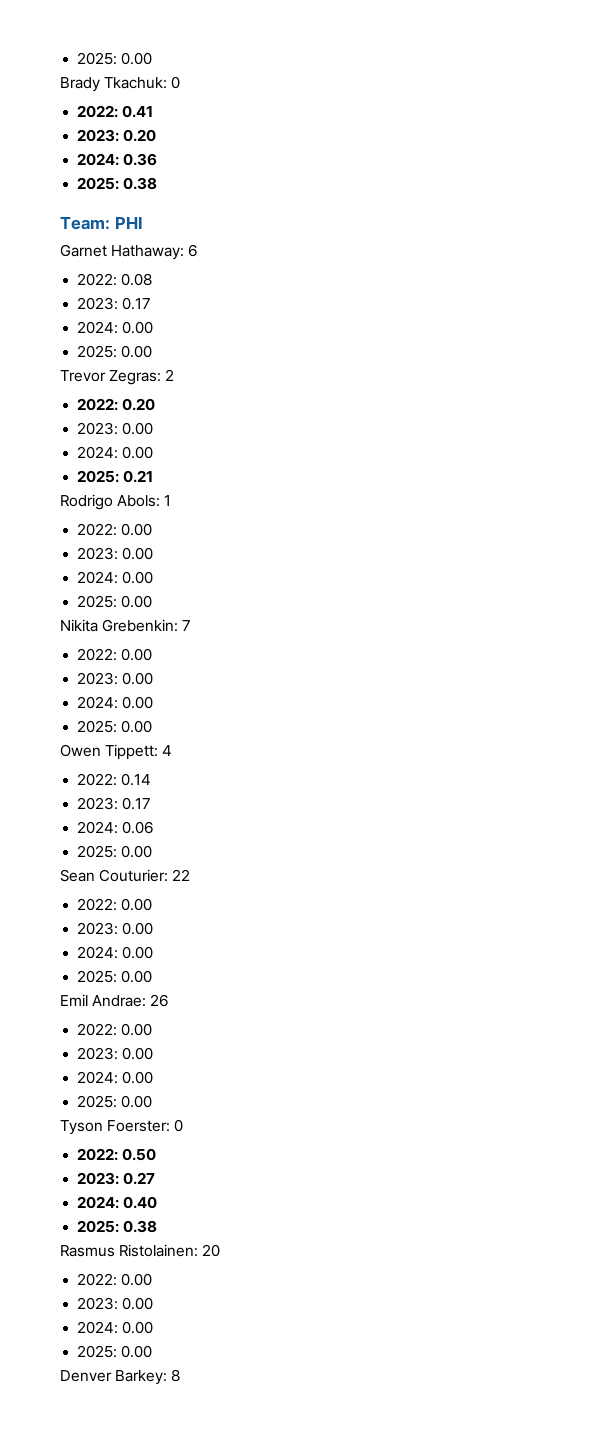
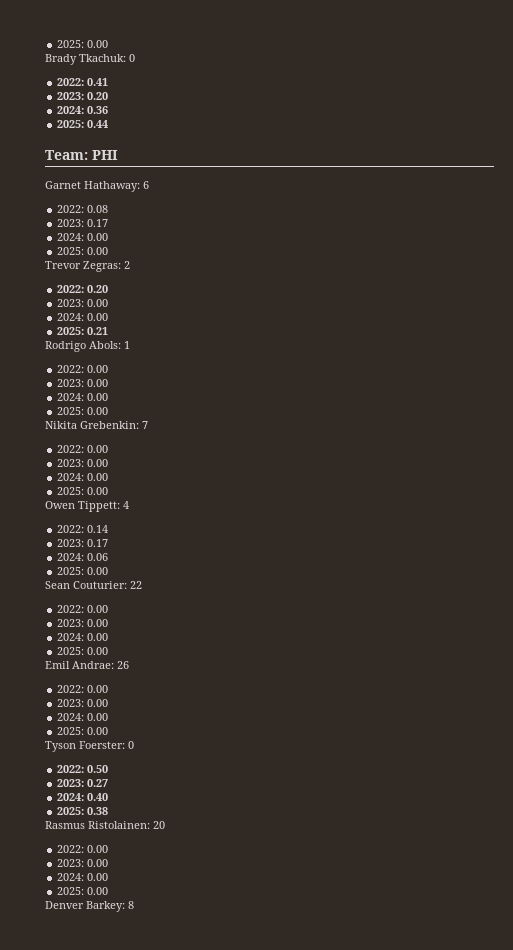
[123,177,158,190] 0.38 -> [87,120,109,128] 0.44

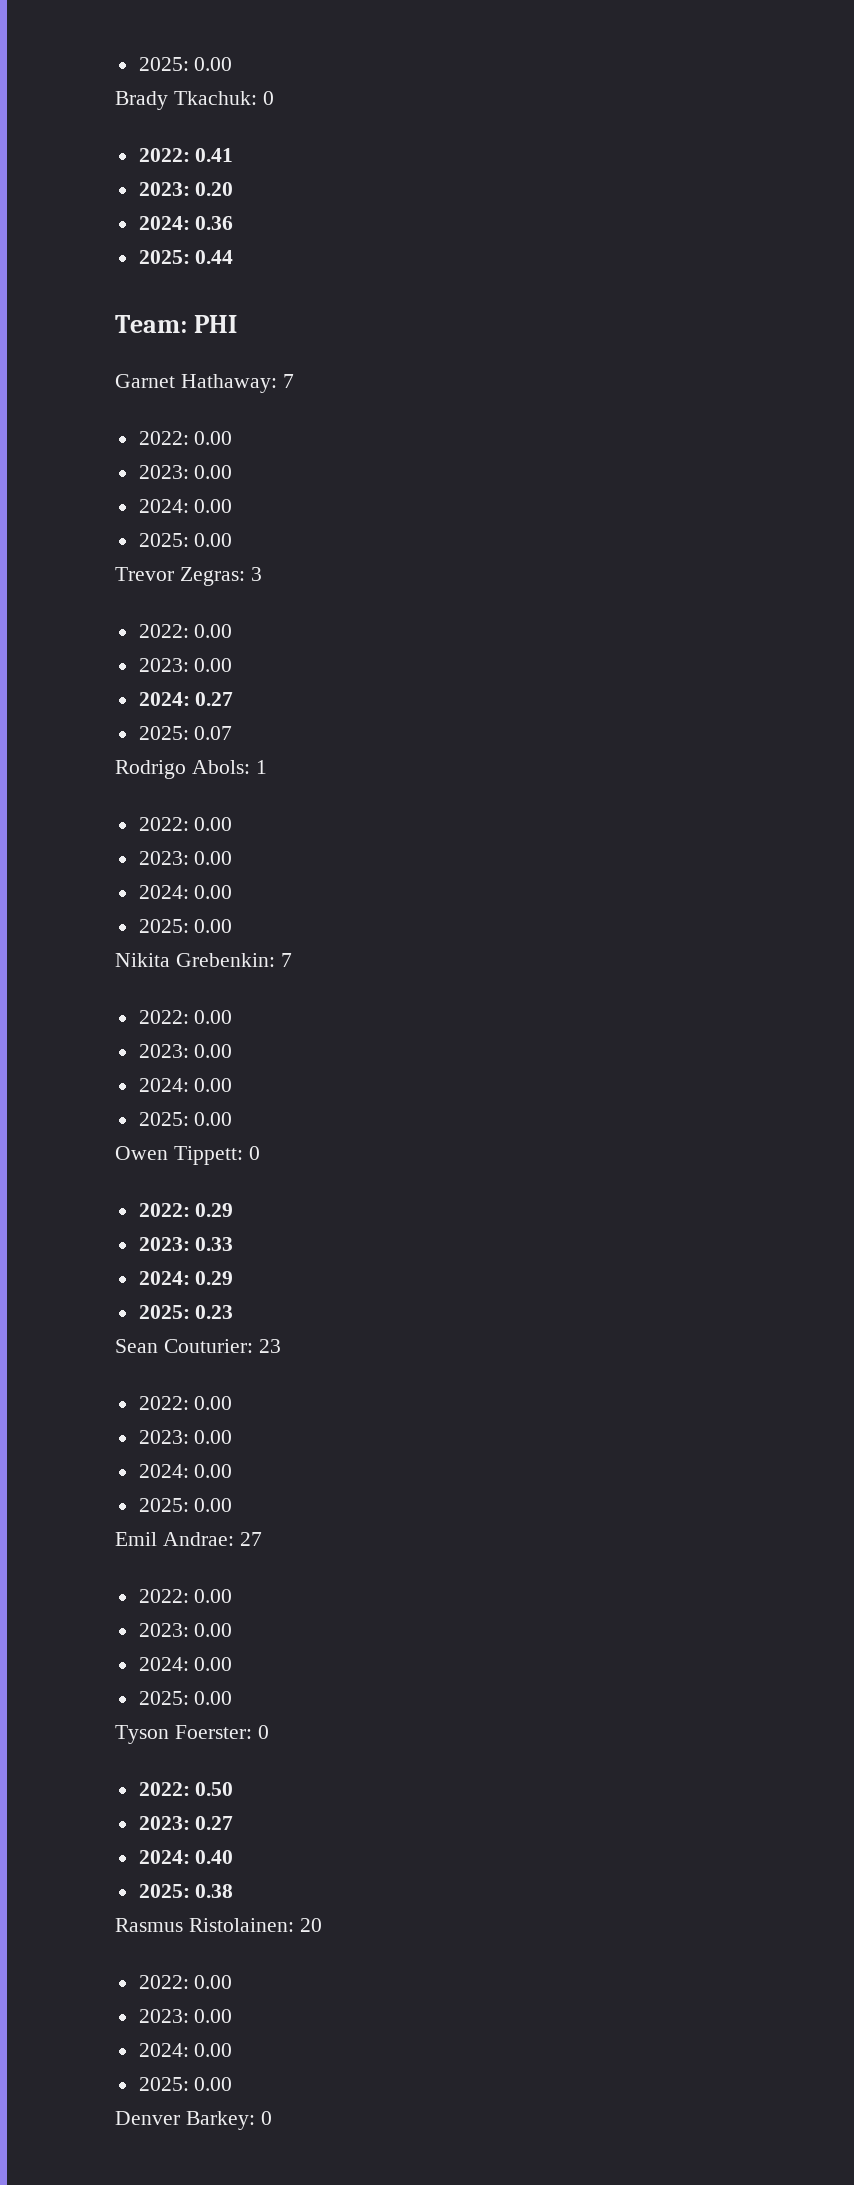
[143,181,149,189] [57,205,109,213] [57,219,109,227] 6 // 2022: 0.08 // 2023: 0.17 -> [282,374,294,388] [138,431,233,445] [138,465,233,479] 7 // 2022: 0.00 // 2023: 0.00
[124,261,130,269] [57,285,109,293] [57,299,109,307] [57,313,109,321] [57,327,109,335] 2 // 2022: 0.20 // 2023: 0.00 // 2024: 0.00 // 2025: 0.21 -> [250,567,262,581] [138,624,233,638] [138,658,233,672] [138,692,234,706] [138,726,233,740] 3 // 2022: 0.00 // 2023: 0.00 // 2024: 0.27 // 2025: 0.07
[123,501,129,509] [57,525,109,533] [57,539,109,547] [57,553,109,561] [57,567,109,575] 4 // 2022: 0.14 // 2023: 0.17 // 2024: 0.06 // 2025: 0.00 -> [248,1146,260,1160] [138,1203,234,1217] [138,1237,234,1251] [138,1271,234,1285] [138,1305,234,1319] 0 // 2022: 0.29 // 2023: 0.33 // 2024: 0.29 // 2025: 0.23
[130,581,142,589] 22 -> [258,1339,281,1353] 23
[117,661,129,669] 26 -> [239,1532,262,1546] 27
[128,901,134,909] 8 -> [260,2111,272,2125] 0

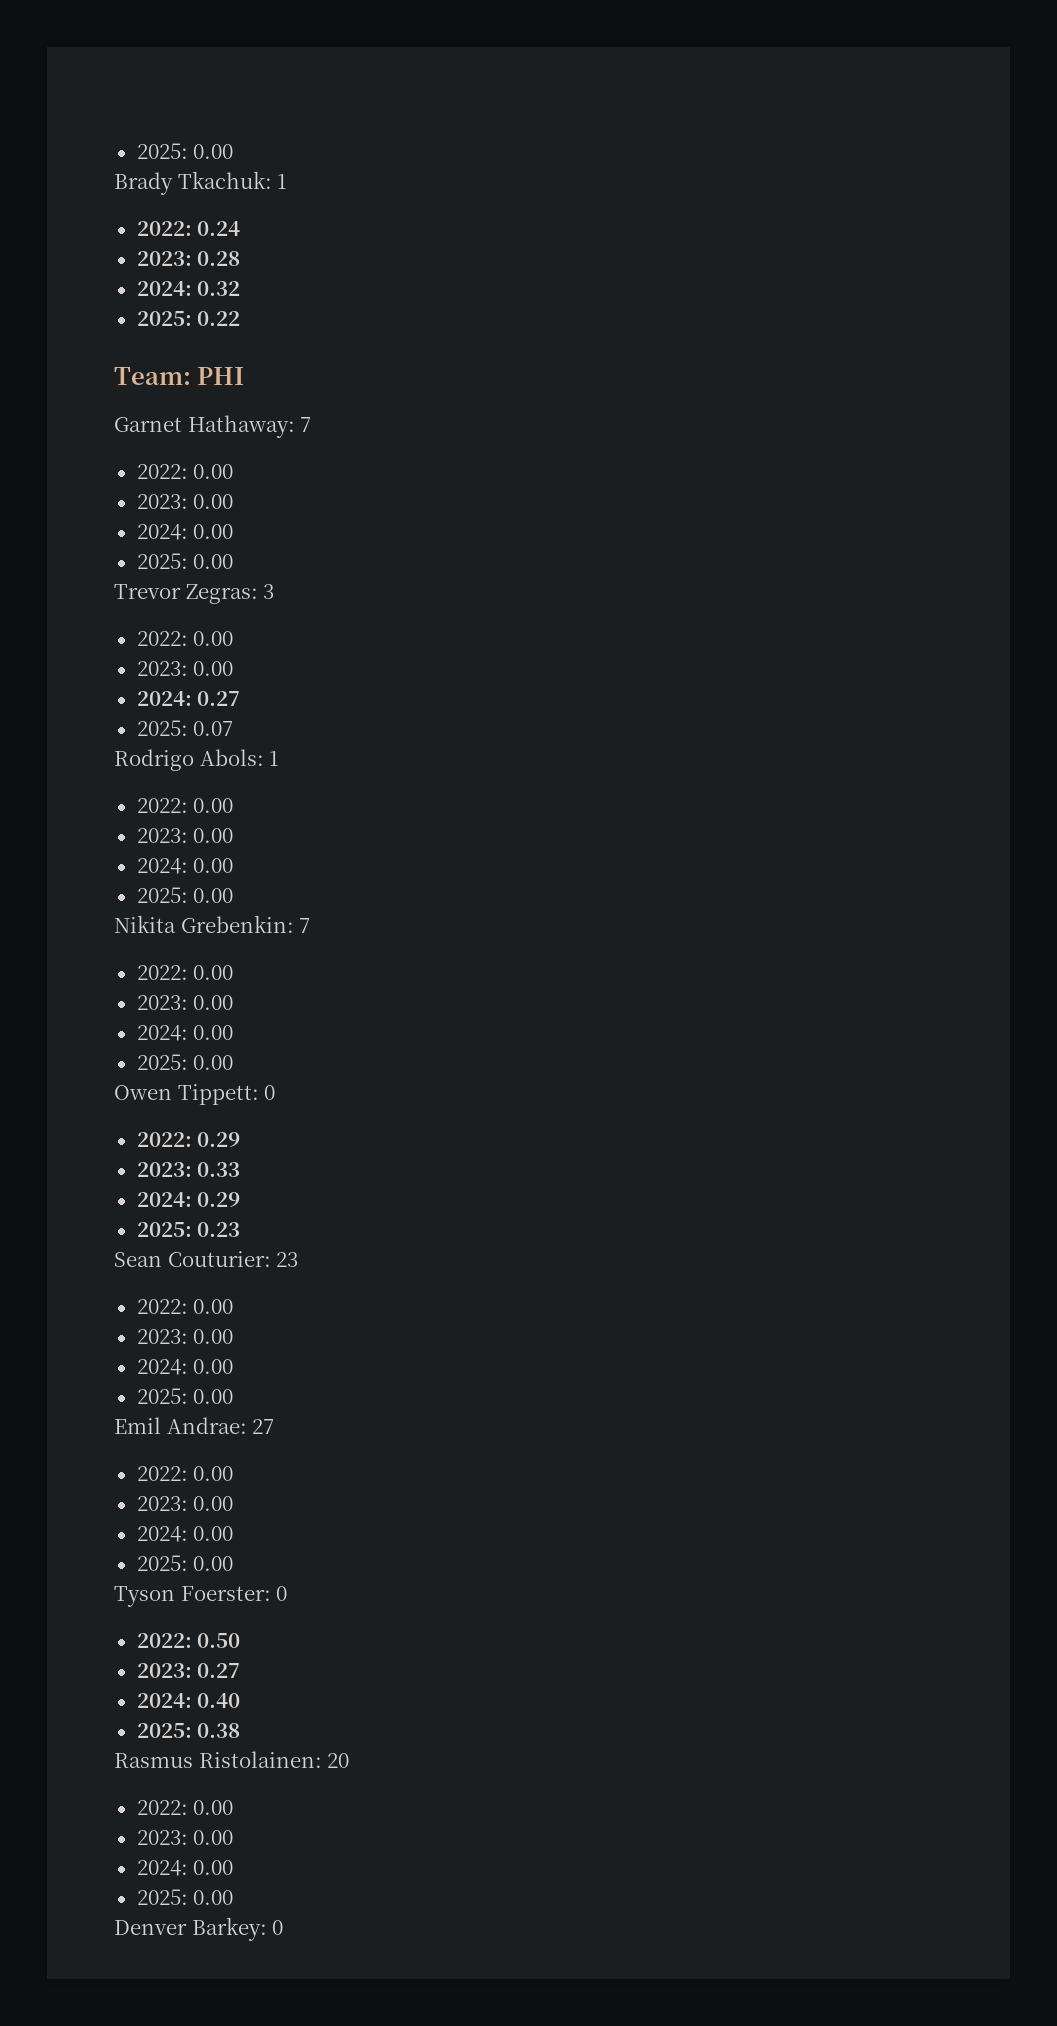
[262,91,274,105] [138,148,234,162] [138,182,234,196] [138,216,234,230] [138,250,234,264] 0 // 2022: 0.41 // 2023: 0.20 // 2024: 0.36 // 2025: 0.44 -> [277,174,288,189] [136,221,241,236] [136,251,241,266] [136,281,241,296] [136,311,241,326] 1 // 2022: 0.24 // 2023: 0.28 // 2024: 0.32 // 2025: 0.22

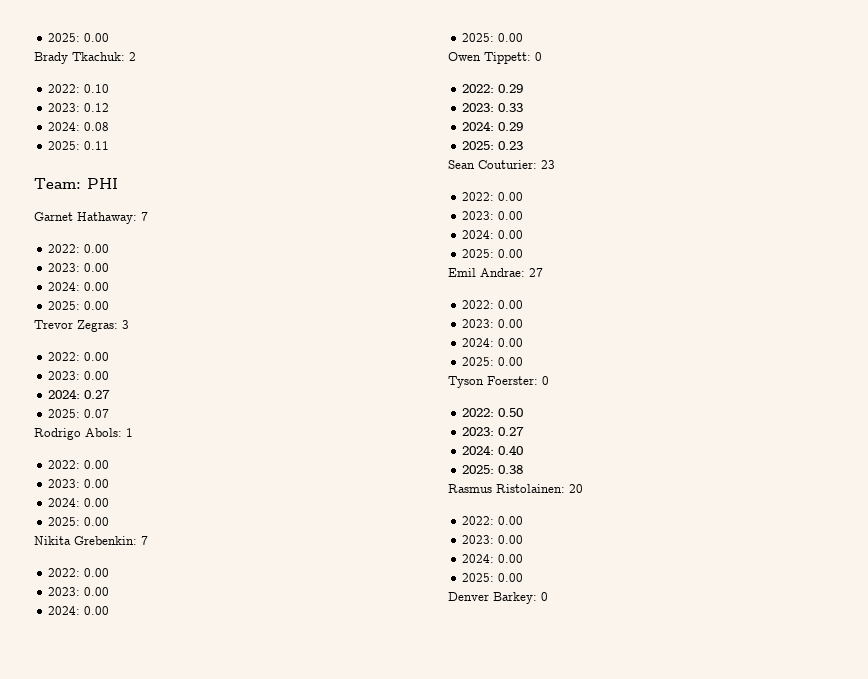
[277,174,288,189] [136,221,241,236] [136,251,241,266] [136,281,241,296] [136,311,241,326] 1 // 2022: 0.24 // 2023: 0.28 // 2024: 0.32 // 2025: 0.22 -> [129,52,136,61] [48,84,110,93] [48,103,110,112] [48,122,110,131] [48,141,110,150] 2 // 2022: 0.10 // 2023: 0.12 // 2024: 0.08 // 2025: 0.11

